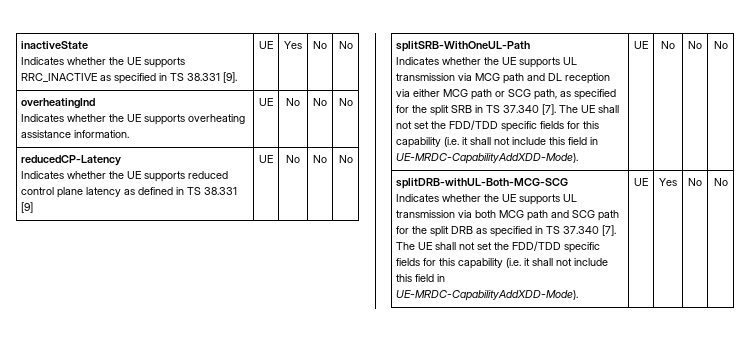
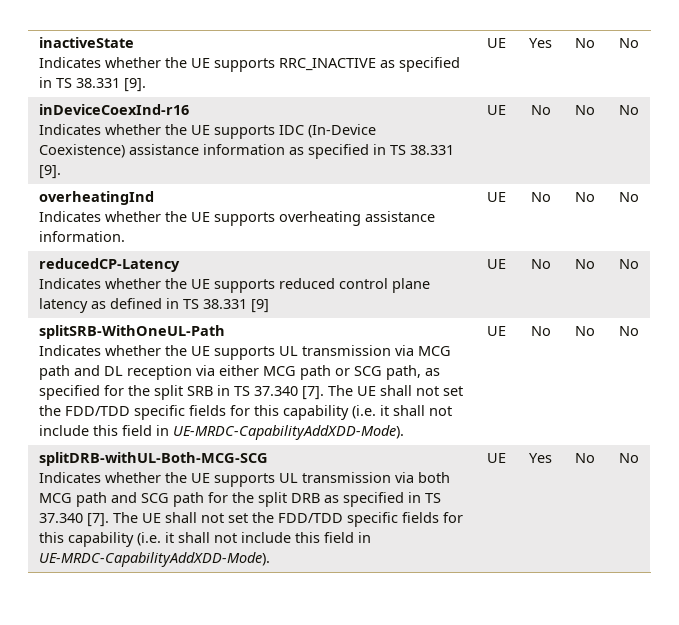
(353, 45) none -> [39,104,190,115] [39,124,377,139] [39,144,455,159] [39,165,62,179] [487,105,506,115] [530,105,551,115] [575,105,595,115] [618,105,639,115] // inDeviceCoexInd-r16 // Indicates whether the UE supports IDC (In-Device Coexistence) assistance information as specified in TS 38.331 [9]. | UE | No | No | No

